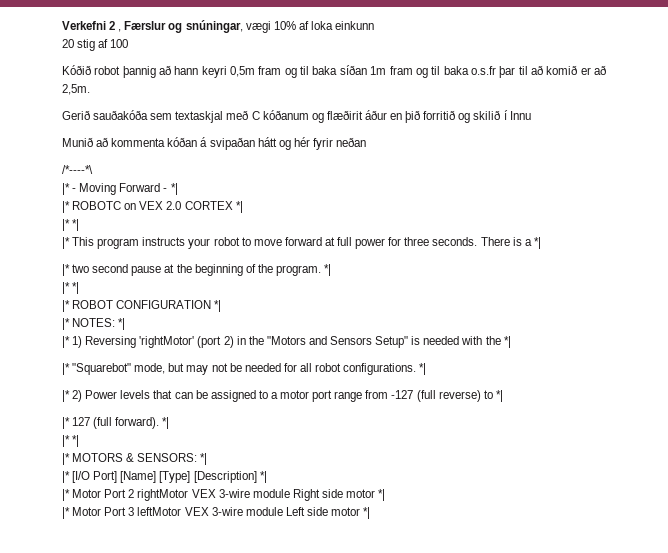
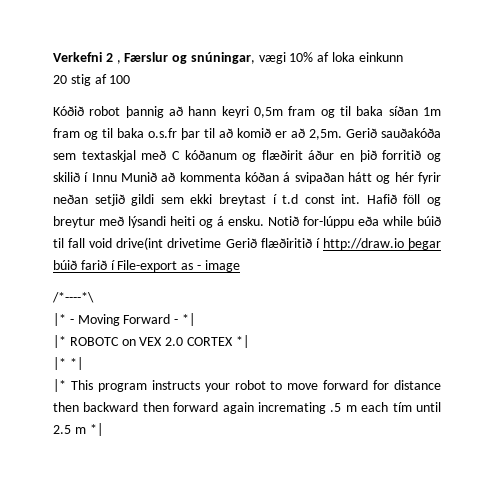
(90, 89) // -> (342, 134) none
(531, 115) // -> (117, 177) none
(367, 142) none -> [94,194,441,206] [53,216,441,228] [53,237,441,250] [53,260,240,272] setjið gildi sem ekki breytast í t.d const int. Hafið föll og breytur með lýsandi heiti og á ensku. Notið for-lúppu eða while búið til fall void drive(int drivetime Gerið flæðiritið í http://draw.io þegar búið farið í File-export as - image
[324,237,541,249] [62,264,332,276] [62,282,80,294] [62,300,222,312] [62,318,126,330] [62,336,511,348] [62,363,427,375] [62,390,503,402] [62,417,170,429] [62,435,80,447] [62,453,208,465] [62,471,267,483] [62,489,386,501] [62,507,361,519] at full power for three seconds. There is a *| // |* two second pause at the beginning of the program. *| // |* *| // |* ROBOT CONFIGURATION *| // |* NOTES: *| // |* 1) Reversing 'rightMotor' (port 2) in the "Motors and Sensors Setup" is needed with the *| // |* "Squarebot" mode, but may not be needed for all robot configurations. *| // |* 2) Power levels that can be assigned to a motor port range from -127 (full reverse) to *| // |* 127 (full forward). *| // |* *| // |* MOTORS & SENSORS: *| // |* [I/O Port] [Name] [Type] [Description] *| // |* Motor Port 2 rightMotor VEX 3-wire module Right side motor *| // |* Motor Port 3 leftMotor VEX 3-wire module Left side motor -> [373,380,441,390] [53,402,441,414] [53,425,86,434] for distance then backward then forward again incremating .5 m each tím until 2.5 m

